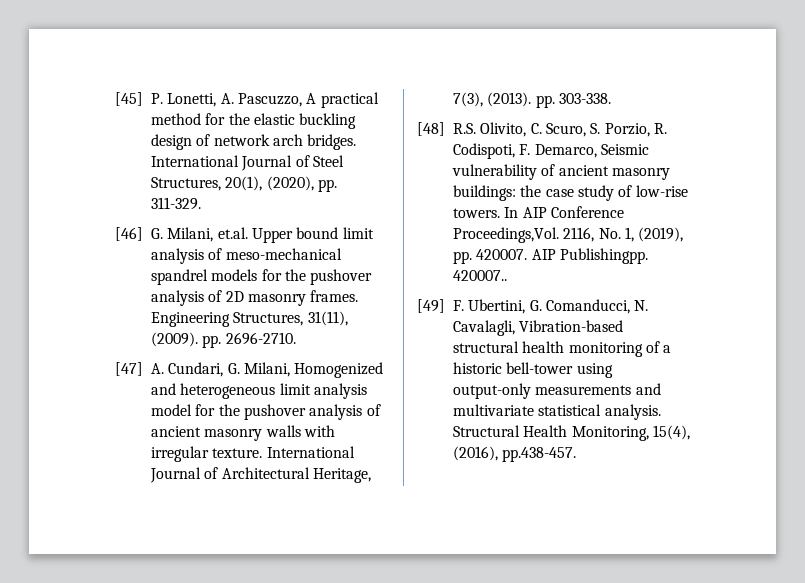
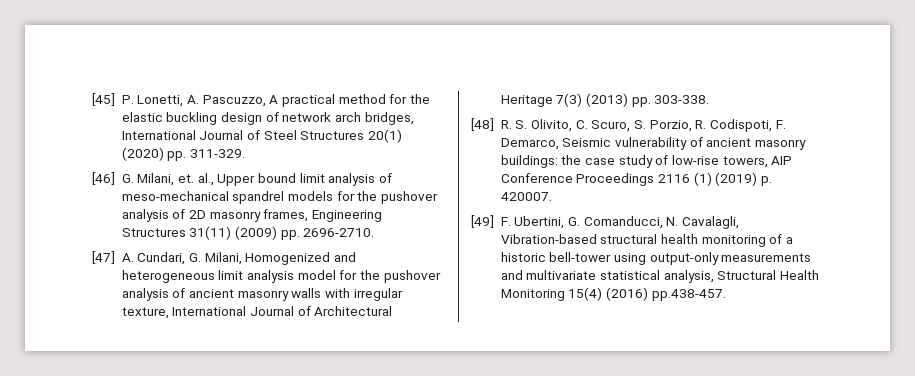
[307,134,357,150] bridges. -> [364,112,414,125] bridges,
[151,176,314,191] Structures, 20(1), (2020), -> [300,129,402,143] [121,147,164,161] Structures 20(1) (2020)
[217,227,248,239] et.al. -> [178,173,214,186] et. al.,
[310,290,359,302] [151,311,348,327] [151,332,198,347] frames. Engineering Structures, 31(11), (2009). -> [263,209,382,222] [121,226,278,240] frames, Engineering Structures 31(11) (2009)
[212,448,263,458] texture. -> [121,307,169,319] texture,
[312,468,371,483] [453,92,532,107] Heritage, 7(3), (2013). -> [500,93,629,107] Heritage 7(3) (2013)
[453,123,476,134] R.S. -> [500,120,528,129] R. S.
[453,206,624,218] [453,227,684,243] [453,248,648,264] [453,270,507,281] towers. In AIP Conference Proceedings,Vol. 2116, No. 1, (2019), pp. 420007. AIP Publishingpp. 420007.. -> [722,156,793,168] [500,172,772,186] [500,192,552,201] towers, AIP Conference Proceedings 2116 (1) (2019) p. 420007.
[604,404,661,420] analysis. -> [663,270,714,283] analysis,
[571,425,690,441] [453,446,498,461] Monitoring, 15(4), (2016), -> [500,287,649,301] Monitoring 15(4) (2016)

